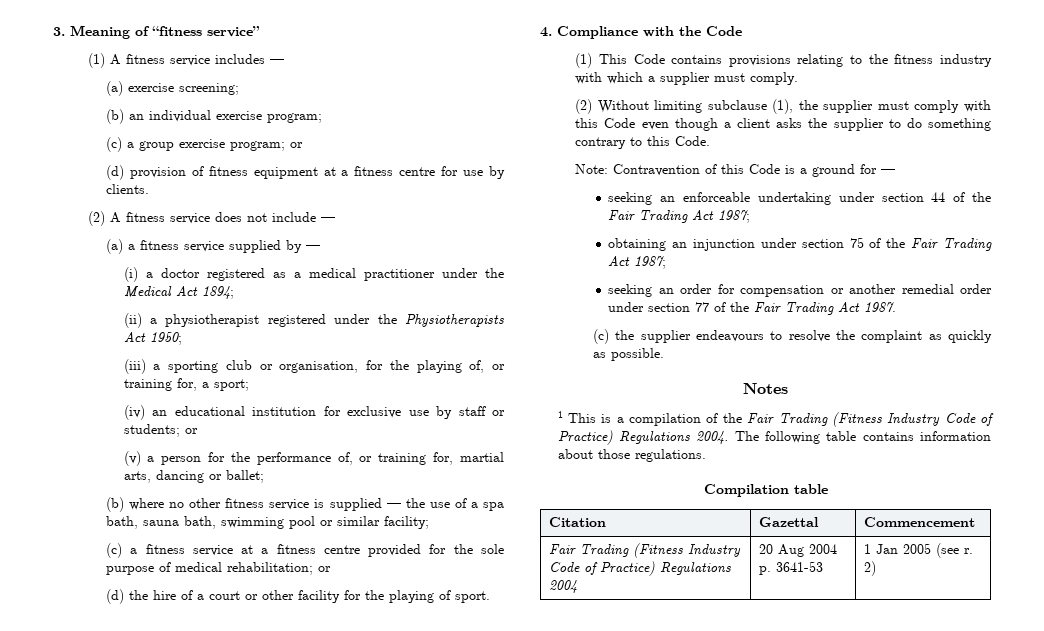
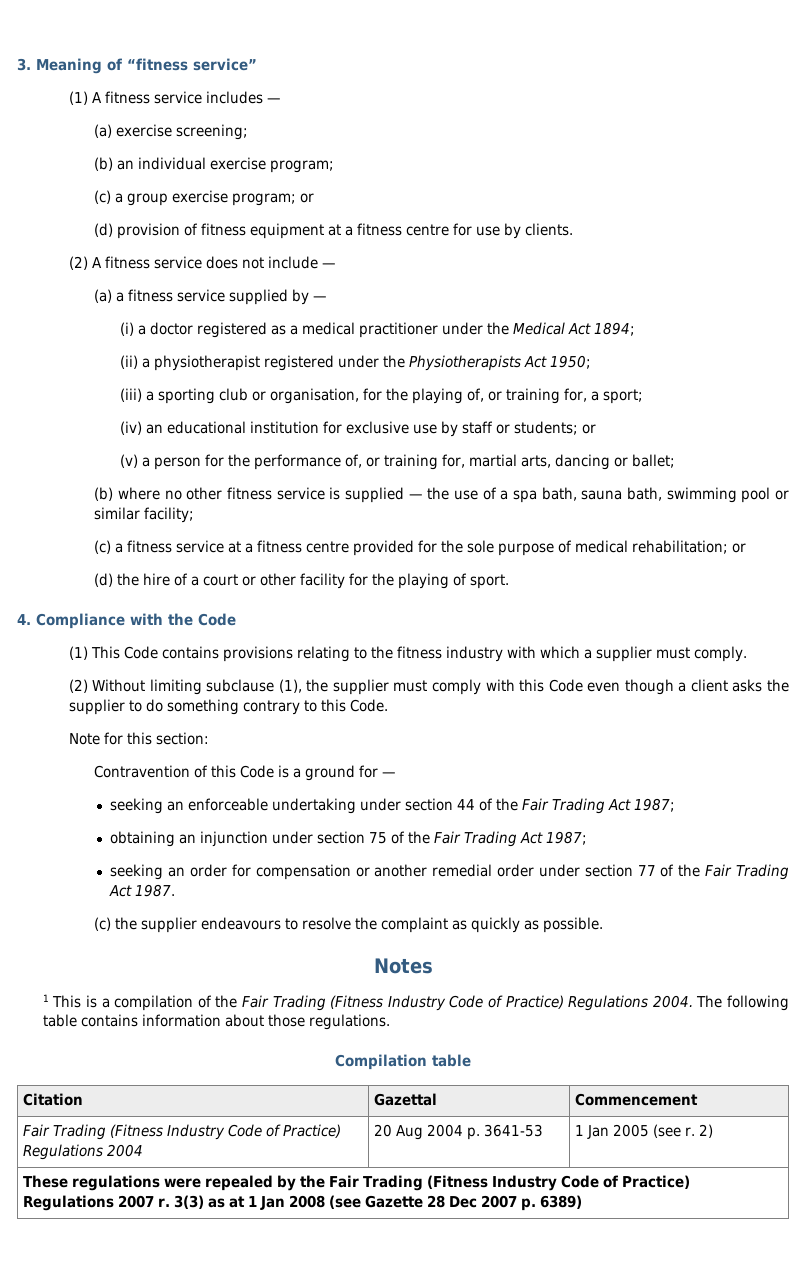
[575,164,609,174] Note: -> [68,732,209,745] Note for this section: //
(877, 568) none -> [23,1175,691,1191] [23,1195,583,1211] // These regulations were repealed by the Fair Trading (Fitness Industry Code of Practice) Regulations 2007 r. 3(3) as at 1 Jan 2008 (see Gazette 28 Dec 2007 p. 6389)

